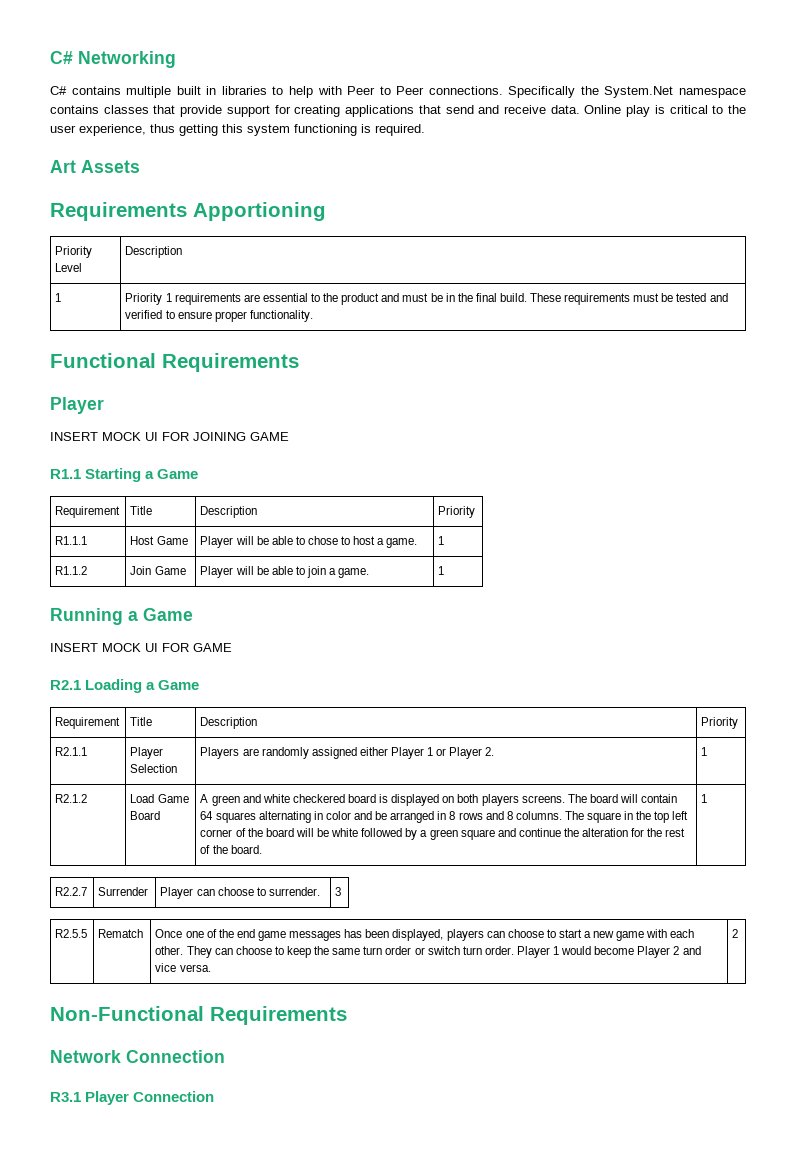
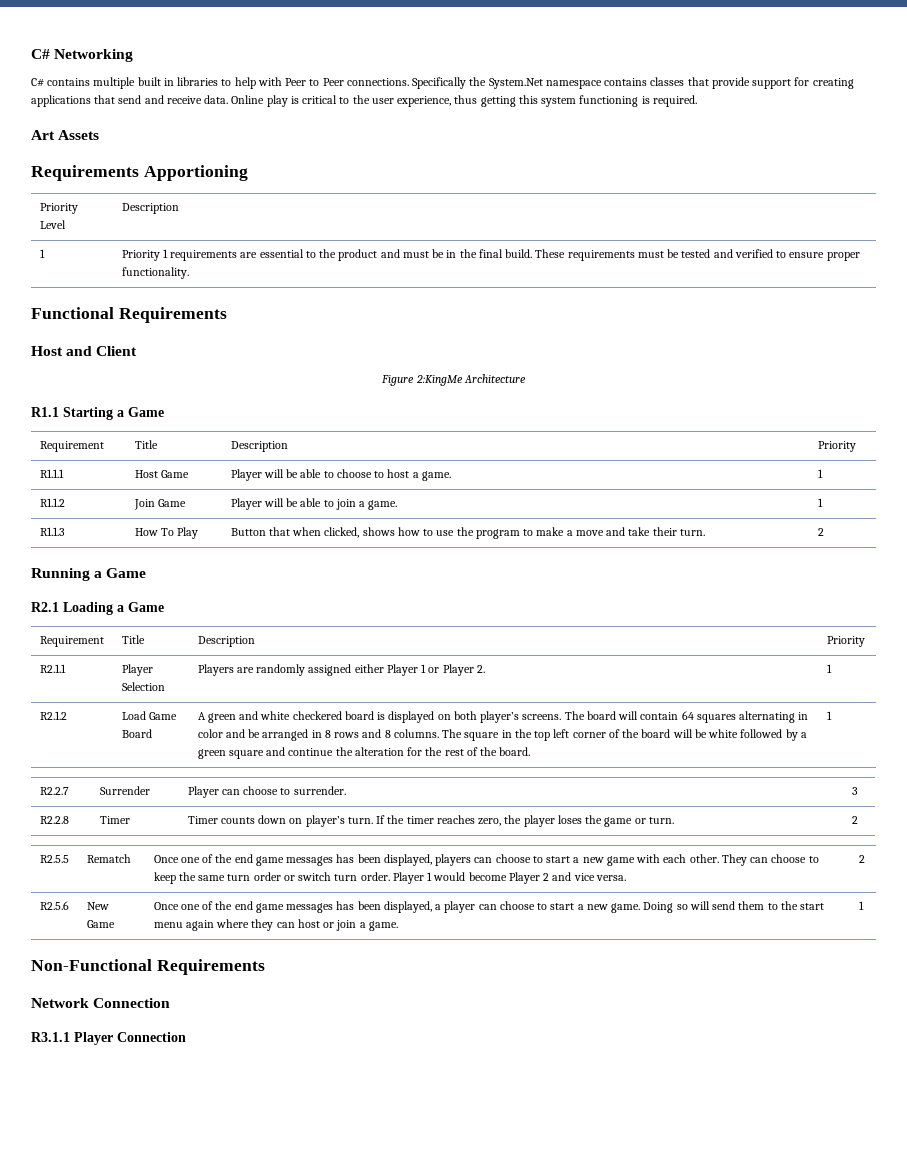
[50,397,104,414] [50,432,289,441] Player // INSERT MOCK UI FOR JOINING GAME -> [31,346,138,356] [381,374,526,386] Host and Client // Figure 2:KingMe Architecture
[308,536,339,545] chose -> [336,469,372,478] choose
[50,608,193,625] [50,643,232,652] // Running a Game // INSERT MOCK UI FOR GAME -> [39,527,65,536] [134,527,199,539] [230,527,705,539] [817,528,824,536] [31,568,147,581] // R1.1.3 | How To Play | Button that when clicked, shows how to use the program to make a move and take their turn. | 2 // Running a Game
[481,794,519,806] players -> [480,711,520,723] player’s
(342, 891) none -> [39,816,69,824] [99,816,130,824] [187,815,674,827] [851,816,858,824] // R2.2.8 | Timer | Timer counts down on player’s turn. If the timer reaches zero, the player loses the game or turn. | 2
(739, 933) none -> [39,901,69,910] [86,902,109,910] [86,920,115,928] [153,901,825,913] [153,919,398,931] [858,901,864,910] // R2.5.6 | New Game | Once one of the end game messages has been displayed, a player can choose to start a new game. Doing so will send them to the start menu again where they can host or join a game. | 1
[50,1092,81,1102] R3.1 -> [31,1032,70,1042] R3.1.1

